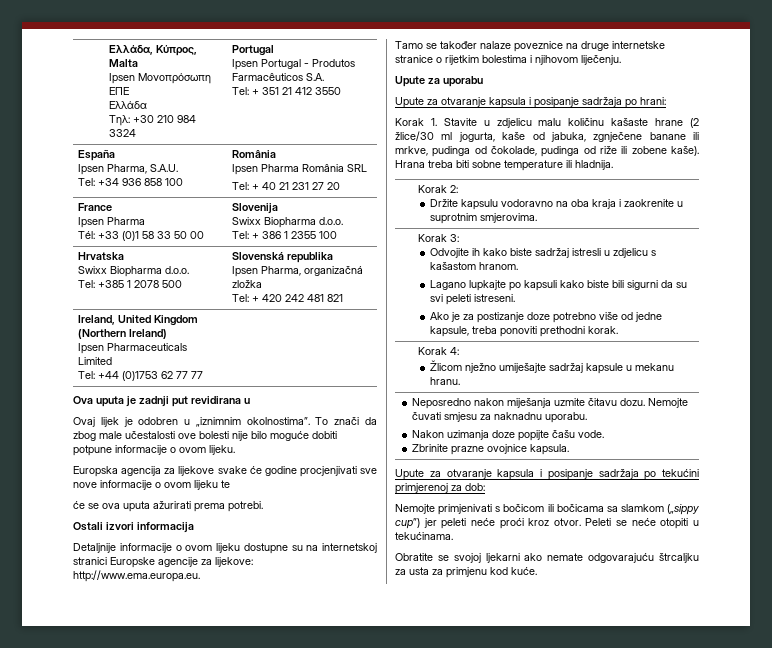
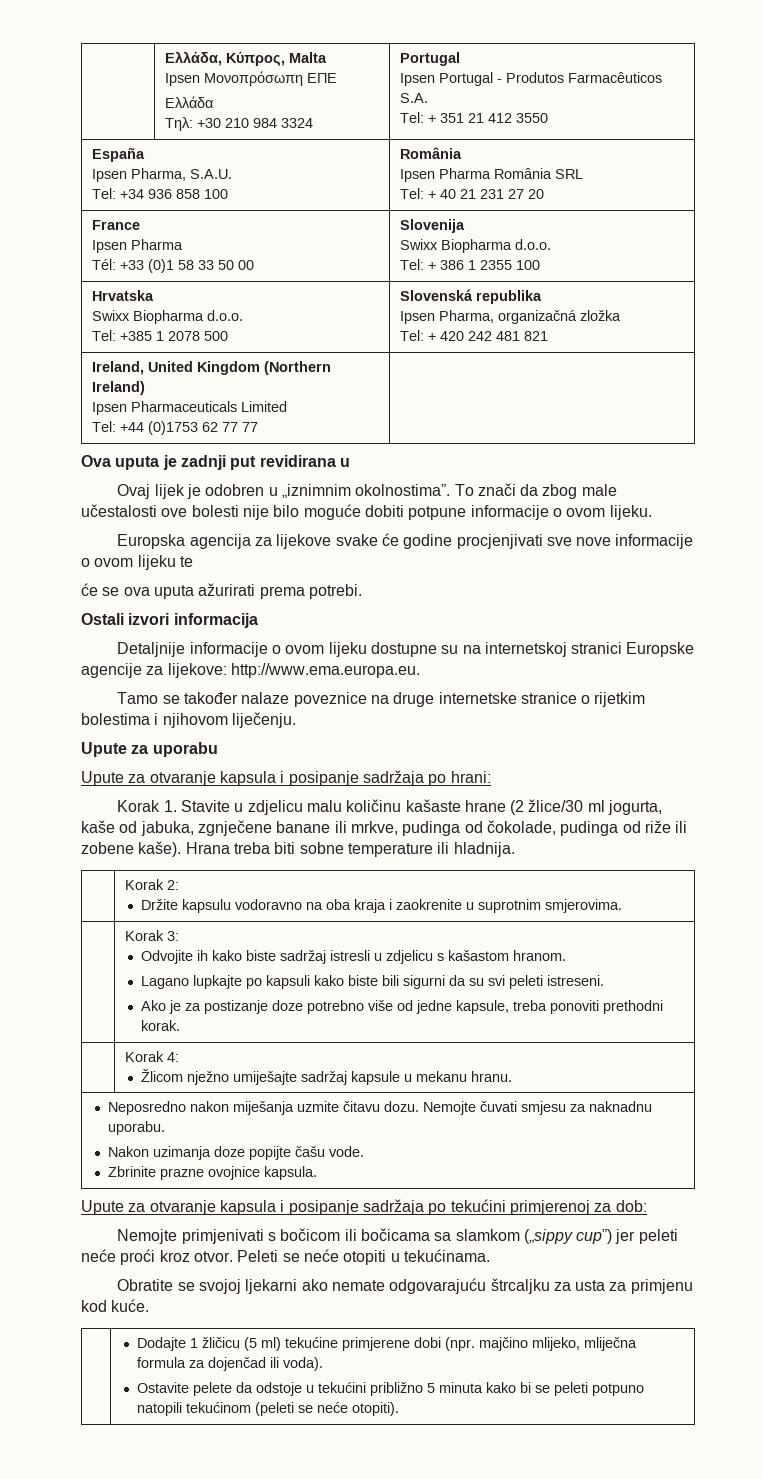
(537, 571) none -> [136,1337,637,1351] [136,1357,323,1371] [136,1382,644,1396] [136,1402,399,1416] // | Dodajte 1 žličicu (5 ml) tekućine primjerene dobi (npr. majčino mlijeko, mliječna formula za dojenčad ili voda). // Ostavite pelete da odstoje u tekućini približno 5 minuta kako bi se peleti potpuno natopili tekućinom (peleti se neće otopiti).

